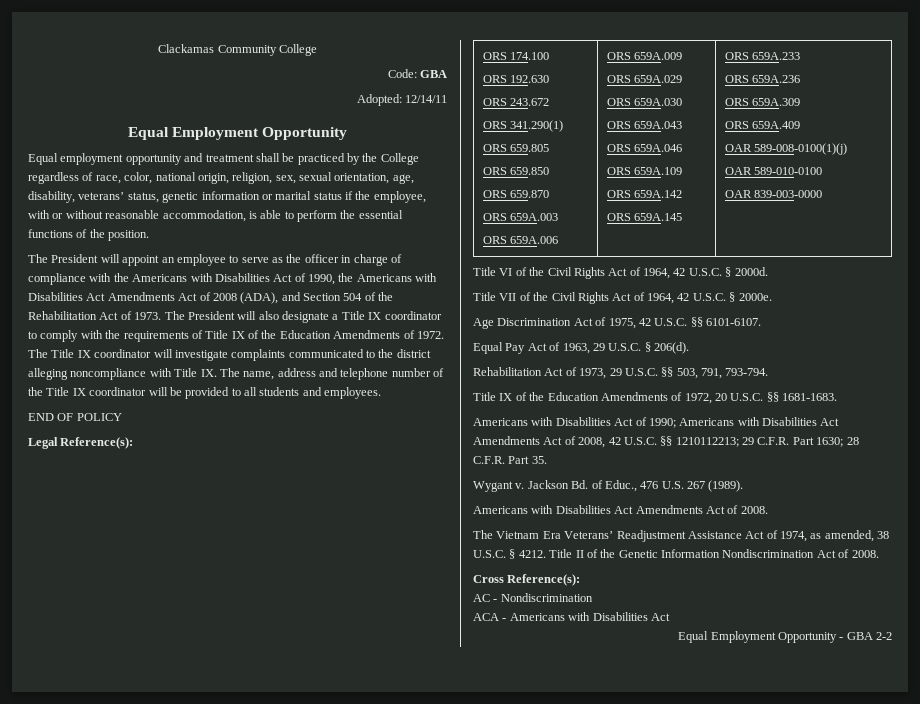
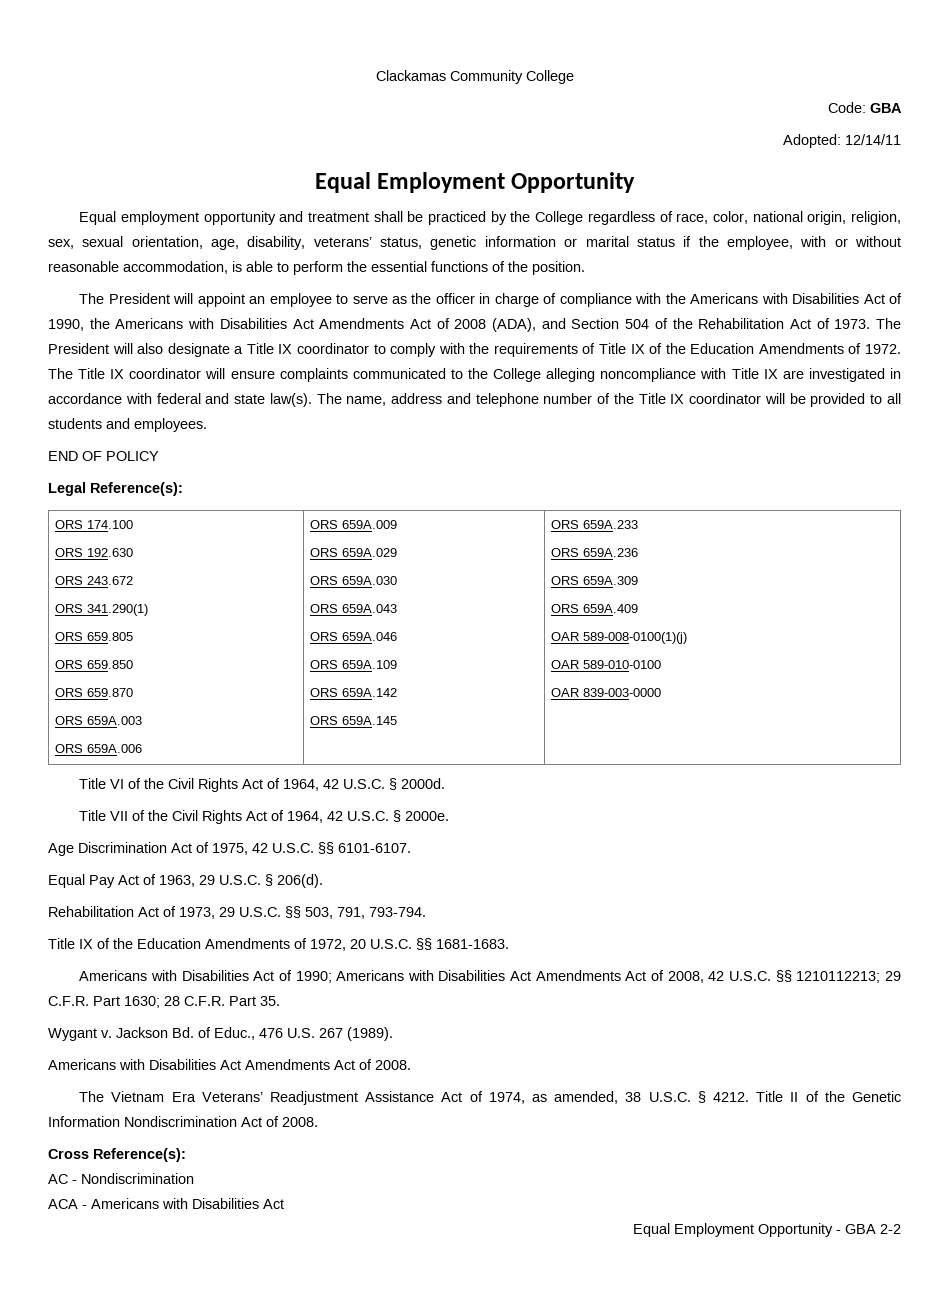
[174,350,228,361] investigate -> [230,370,275,379] ensure
[396,349,431,358] district -> [493,368,542,382] College
[200,369,217,377] IX. -> [763,368,901,382] [48,393,312,407] IX are investigated in accordance with federal and state law(s).

